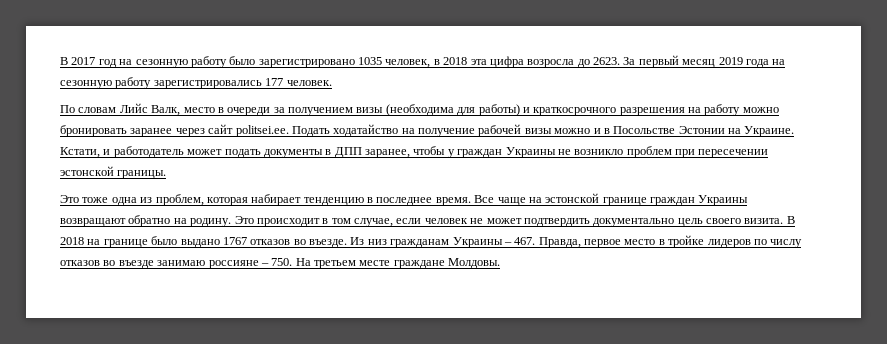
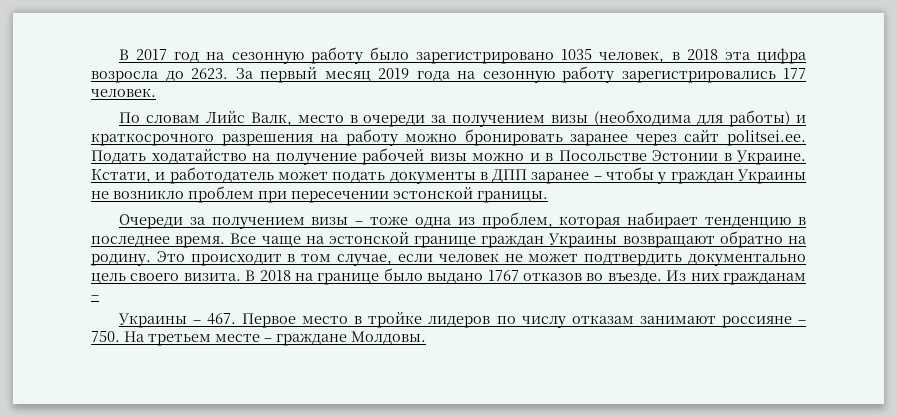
[728,128,741,134] на -> [723,153,732,161] в
[365,149,410,158] заранее, -> [531,172,602,184] заранее –
[60,195,79,203] Это -> [118,214,364,229] Очереди за получением визы –
[367,239,450,248] низ гражданам -> [690,272,806,285] [91,295,99,299] них гражданам – //
[538,237,621,248] Правда, первое -> [242,313,297,328] Первое
[60,260,206,269] отказов во въезде занимаю -> [571,315,716,324] отказам занимают
(391, 263) none -> [264,338,272,342] –

